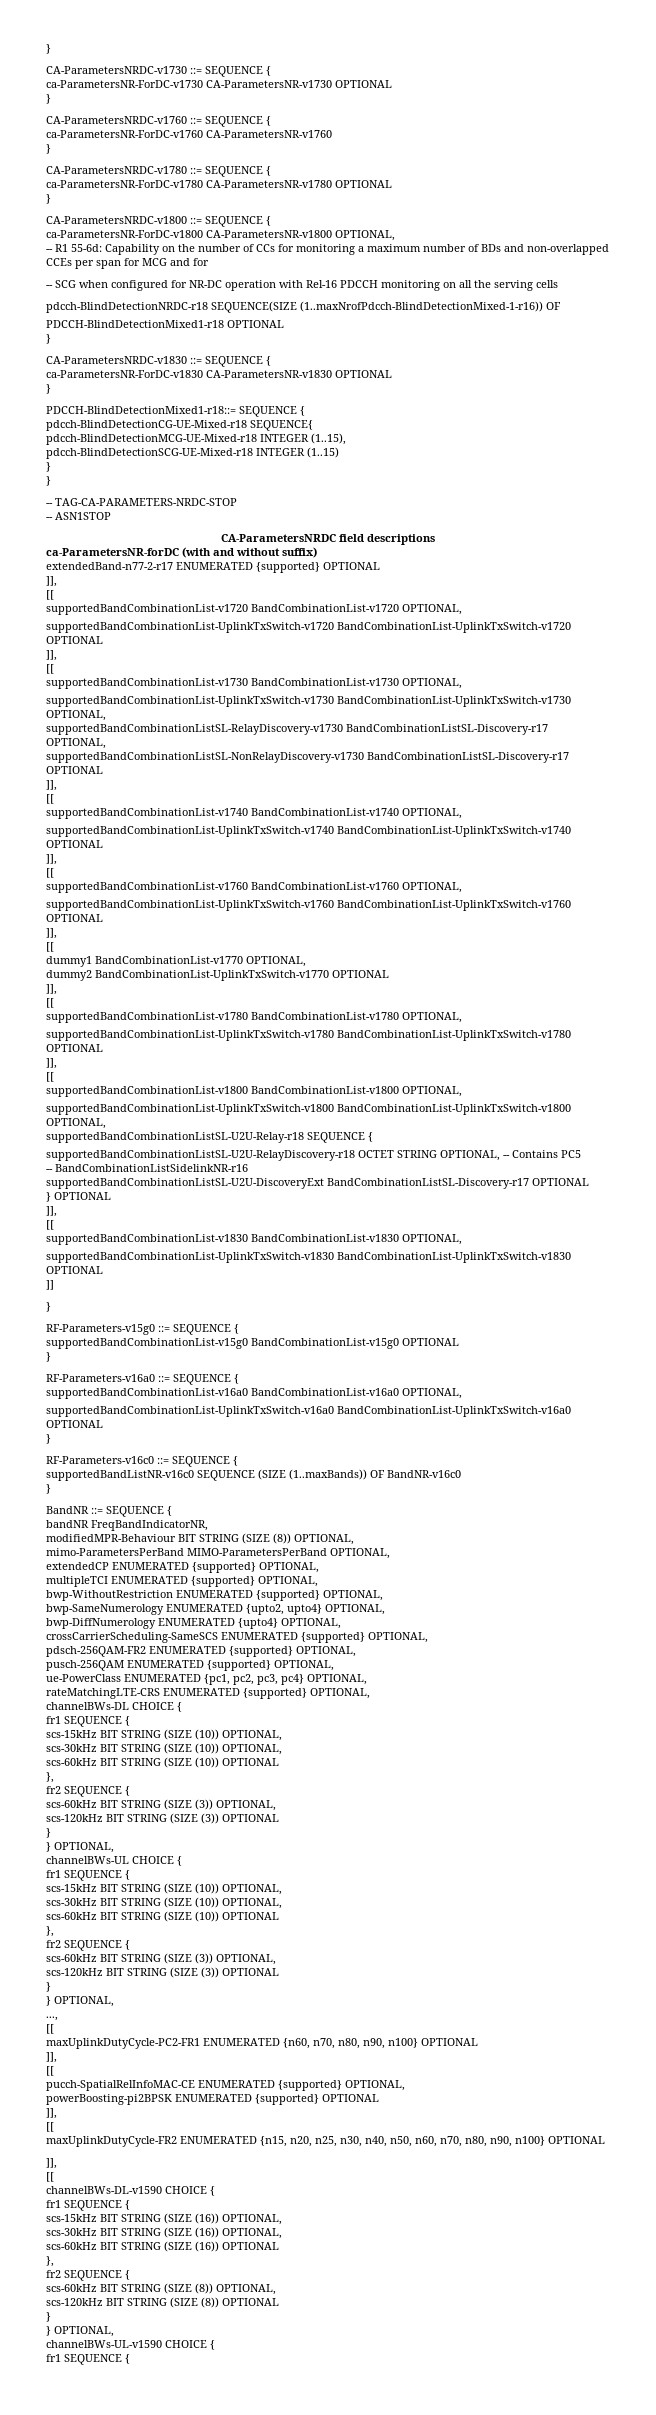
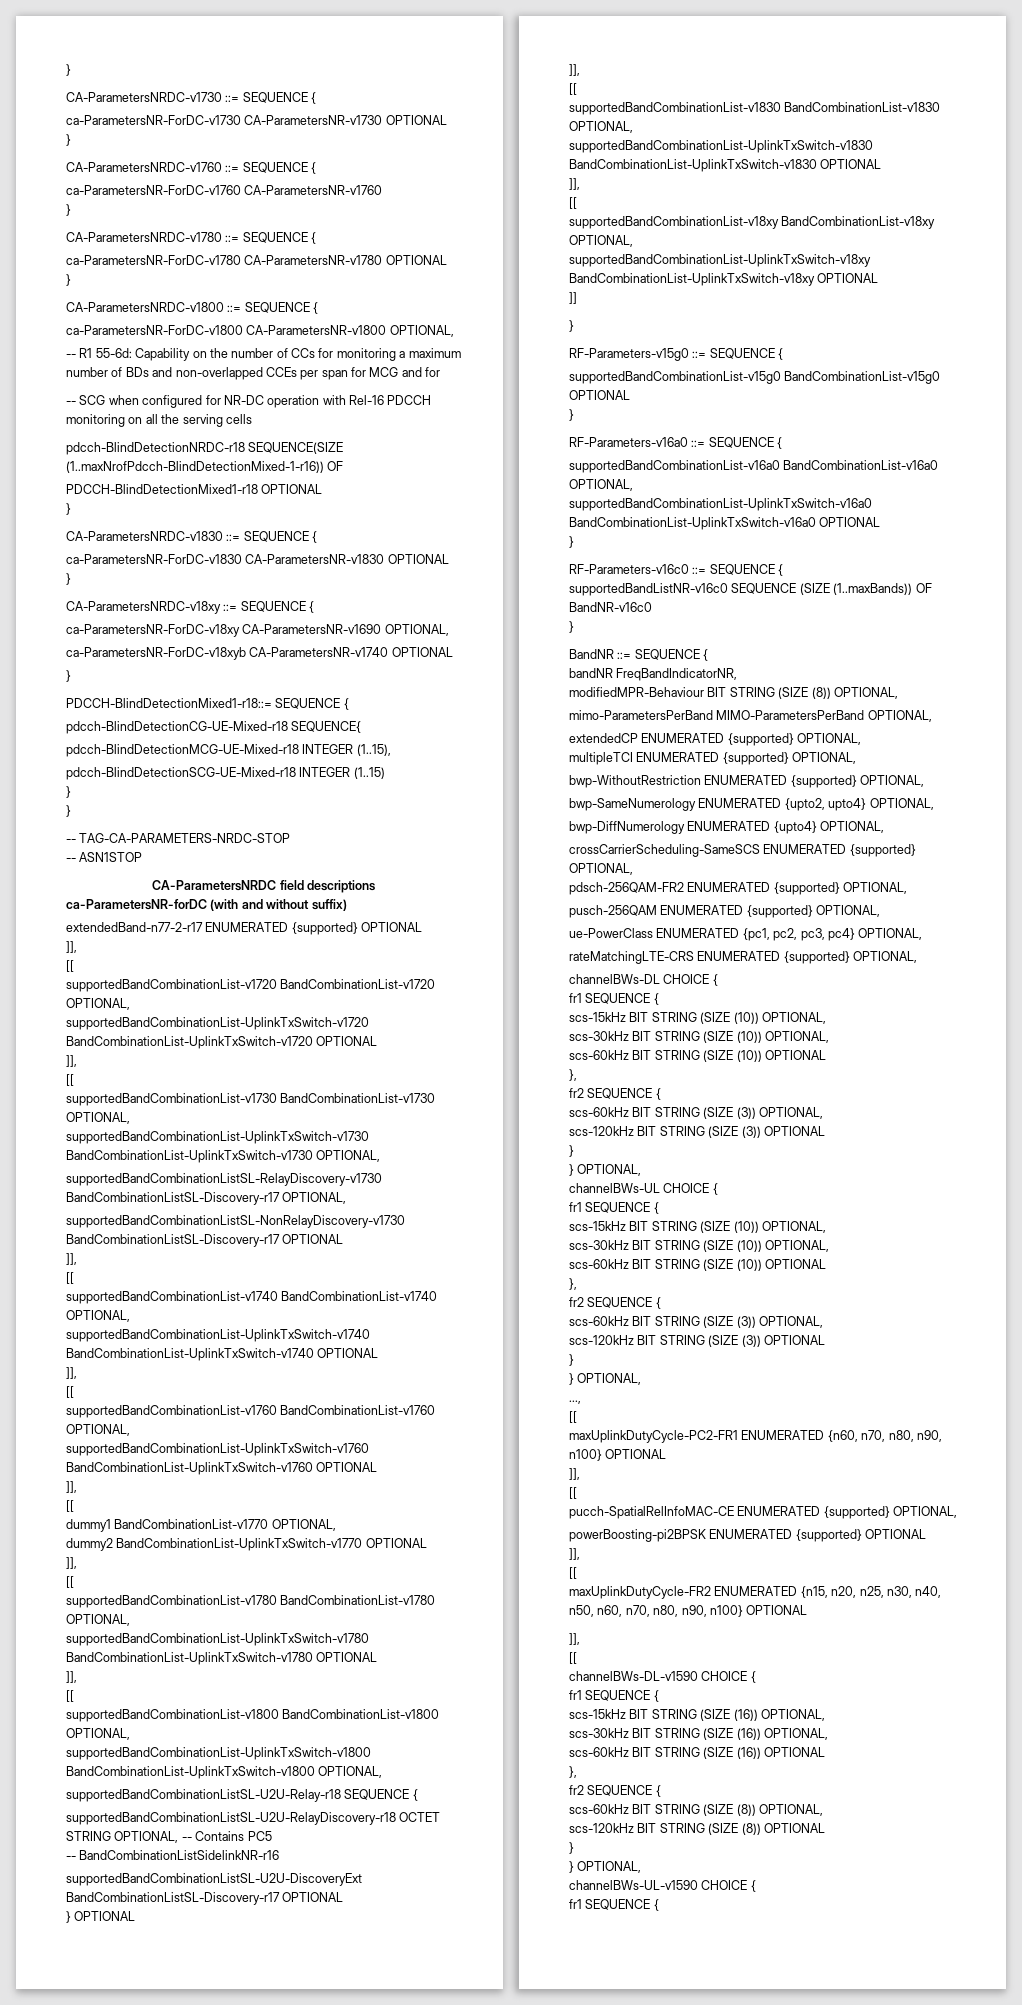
(51, 389) none -> [66,601,315,614] [66,624,449,637] [66,647,453,660] [66,670,71,682] // CA-ParametersNRDC-v18xy ::= SEQUENCE { // ca-ParametersNR-ForDC-v18xy CA-ParametersNR-v1690 OPTIONAL, // ca-ParametersNR-ForDC-v18xyb CA-ParametersNR-v1740 OPTIONAL // }
(103, 1270) none -> [569,178,580,190] [569,197,577,209] [569,216,936,229] [569,235,633,247] [569,254,871,267] [569,273,879,286] // ]], // [[ // supportedBandCombinationList-v18xy BandCombinationList-v18xy OPTIONAL, // supportedBandCombinationList-UplinkTxSwitch-v18xy BandCombinationList-UplinkTxSwitch-v18xy OPTIONAL

